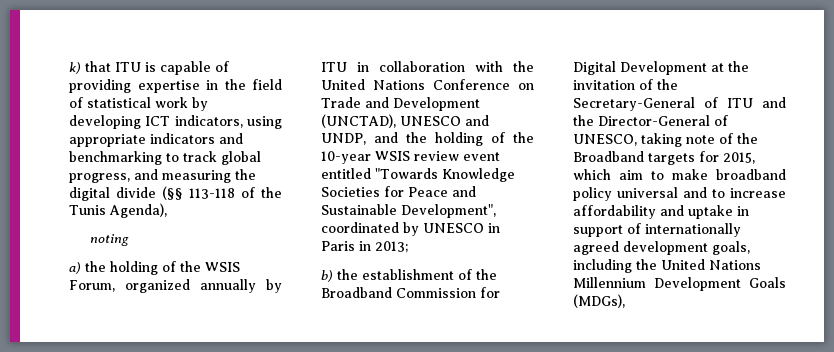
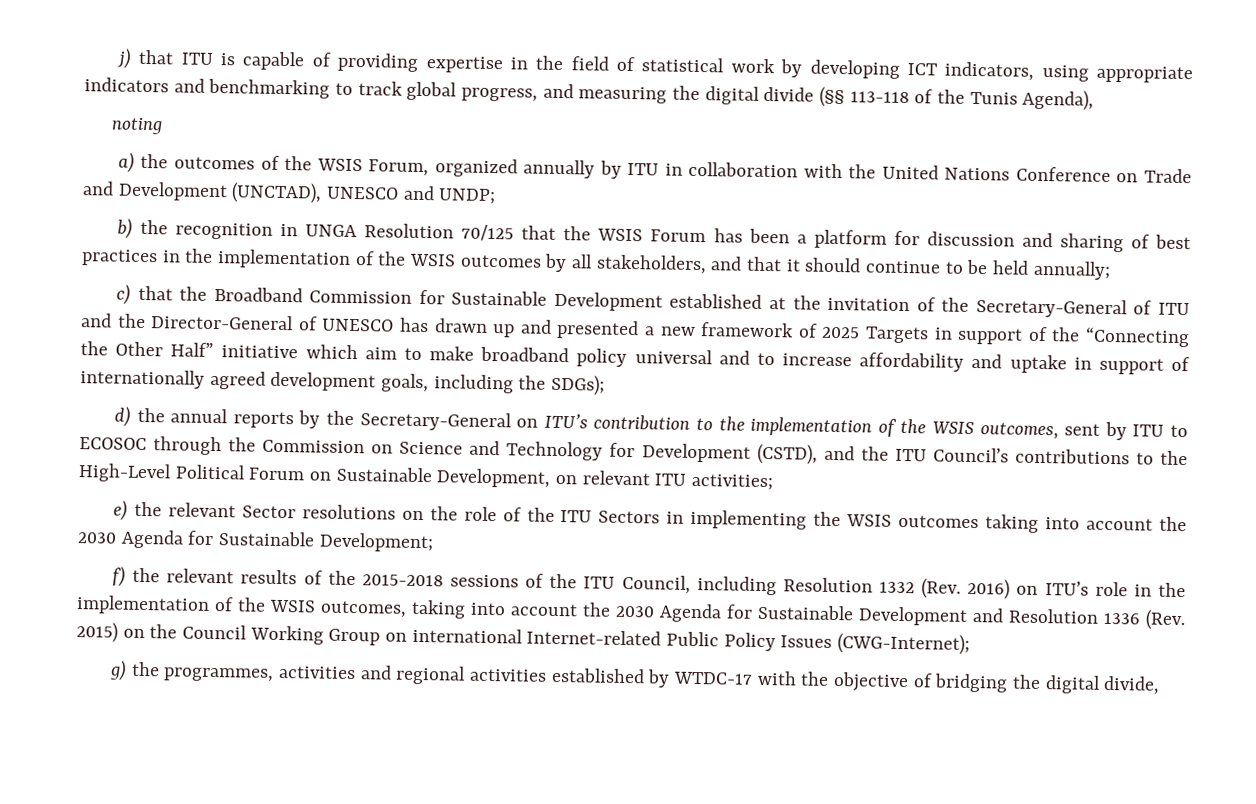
[69,62,81,74] k) -> [116,48,132,69] j)
[110,261,158,275] holding -> [173,156,255,170] outcomes
[321,132,534,146] [321,151,500,164] [321,168,515,182] [321,186,476,197] [321,204,496,218] [321,222,500,236] [321,241,408,253] [321,269,472,282] UNDP, and the holding of the 10-year WSIS review event entitled "Towards Knowledge Societies for Peace and Sustainable Development", coordinated by UNESCO in Paris in 2013; // b) the establishment of -> [438,188,497,205] [116,218,1191,253] [81,248,1111,280] [115,284,173,305] UNDP; // b) the recognition in UNGA Resolution 70/125 that the WSIS Forum has been a platform for discussion and sharing of best practices in the implementation of the WSIS outcomes by all stakeholders, and that it should continue to be held annually; // c) that
[573,61,707,75] Digital Development -> [451,290,763,312] Sustainable Development established
[573,133,758,147] [573,151,755,165] UNESCO, taking note of the Broadband targets for 2015, -> [322,317,1191,348] [80,341,299,359] UNESCO has drawn up and presented a new framework of 2025 Targets in support of the “Connecting the Other Half” initiative
[661,259,761,270] [573,277,786,291] [573,294,625,308] United Nations Millennium Development Goals (MDGs), -> [551,374,606,396] [113,406,1189,441] [79,436,1188,466] [78,463,774,491] [112,500,1187,533] [77,529,434,553] [111,566,1186,600] [76,595,1186,631] [76,622,971,655] [108,660,1161,695] SDGs); // d) the annual reports by the Secretary-General on ITU’s contribution to the implementation of the WSIS outcomes, sent by ITU to ECOSOC through the Commission on Science and Technology for Development (CSTD), and the ITU Council’s contributions to the High-Level Political Forum on Sustainable Development, on relevant ITU activities; // e) the relevant Sector resolutions on the role of the ITU Sectors in implementing the WSIS outcomes taking into account the 2030 Agenda for Sustainable Development; // f) the relevant results of the 2015-2018 sessions of the ITU Council, including Resolution 1332 (Rev. 2016) on ITU’s role in the implementation of the WSIS outcomes, taking into account the 2030 Agenda for Sustainable Development and Resolution 1336 (Rev. 2015) on the Council Working Group on international Internet-related Public Policy Issues (CWG-Internet); // g) the programmes, activities and regional activities established by WTDC-17 with the objective of bridging the digital divide,

